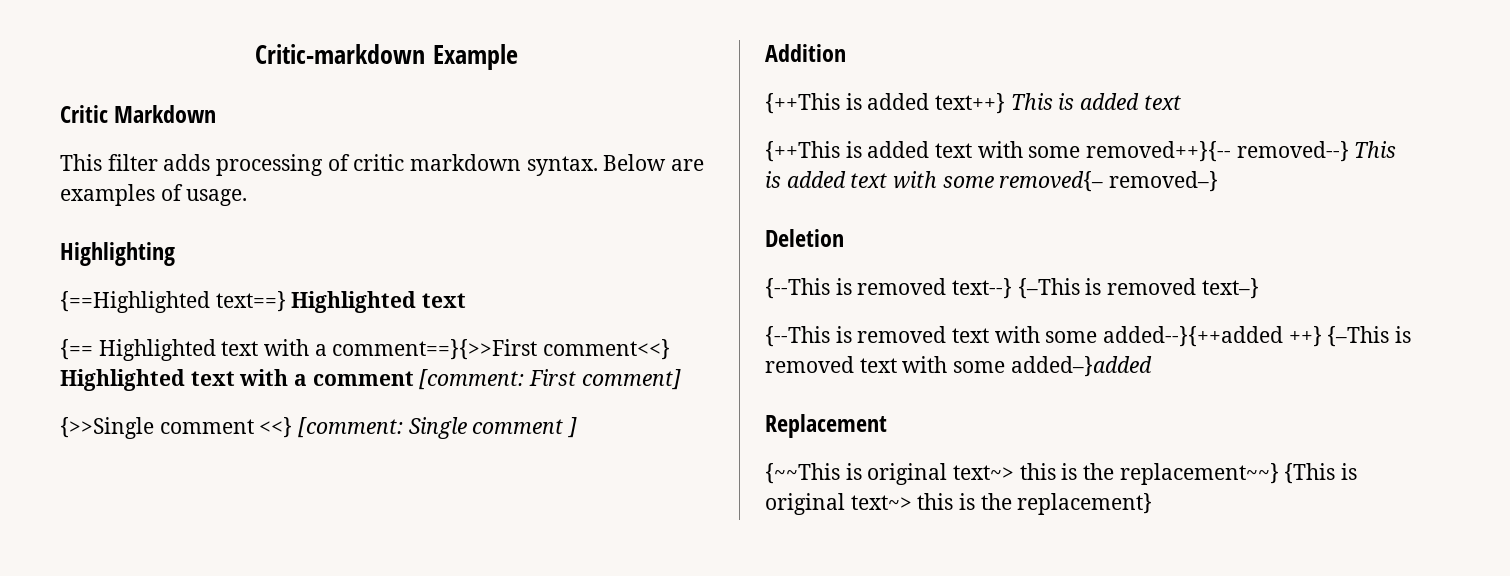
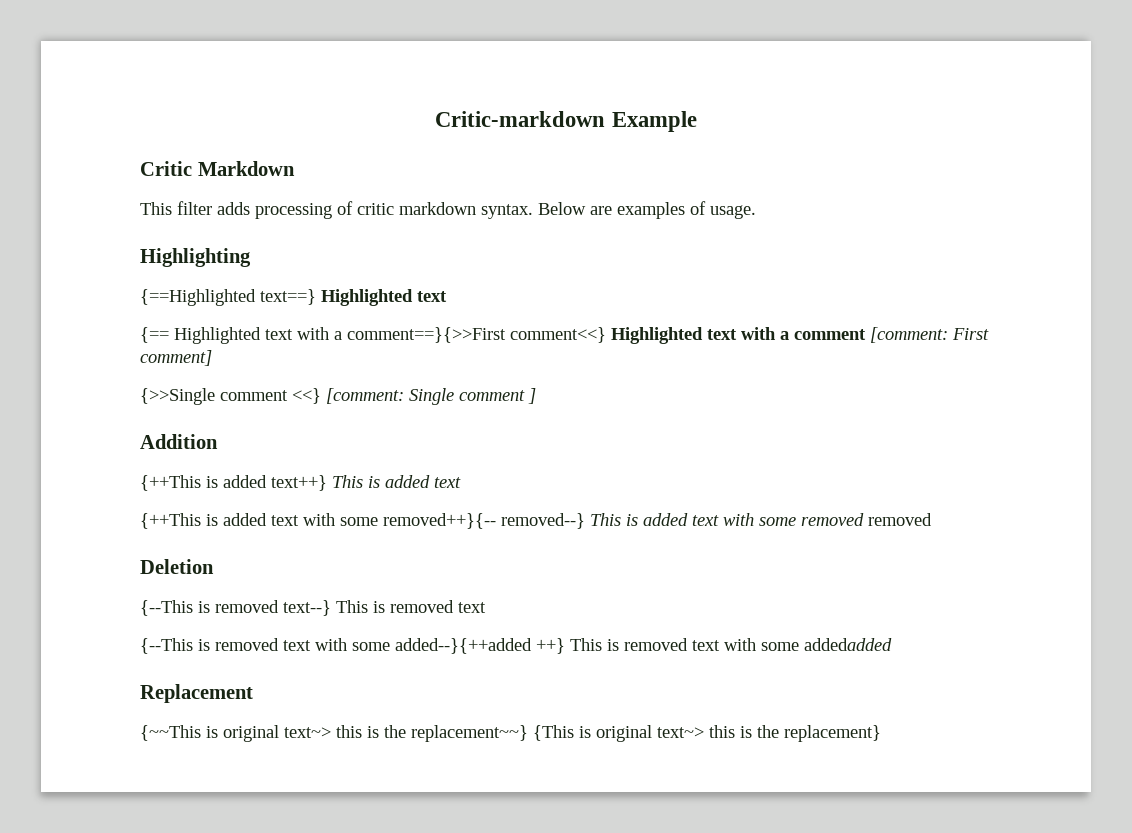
[999,171,1219,192] removed{– removed–} -> [801,513,932,526] removed removed
[1017,278,1259,299] {–This is removed text–} -> [336,600,486,613] This is removed text
[1327,326,1412,347] [765,356,1152,377] {–This is removed text with some added–}added -> [570,638,892,651] This is removed text with some addedadded

